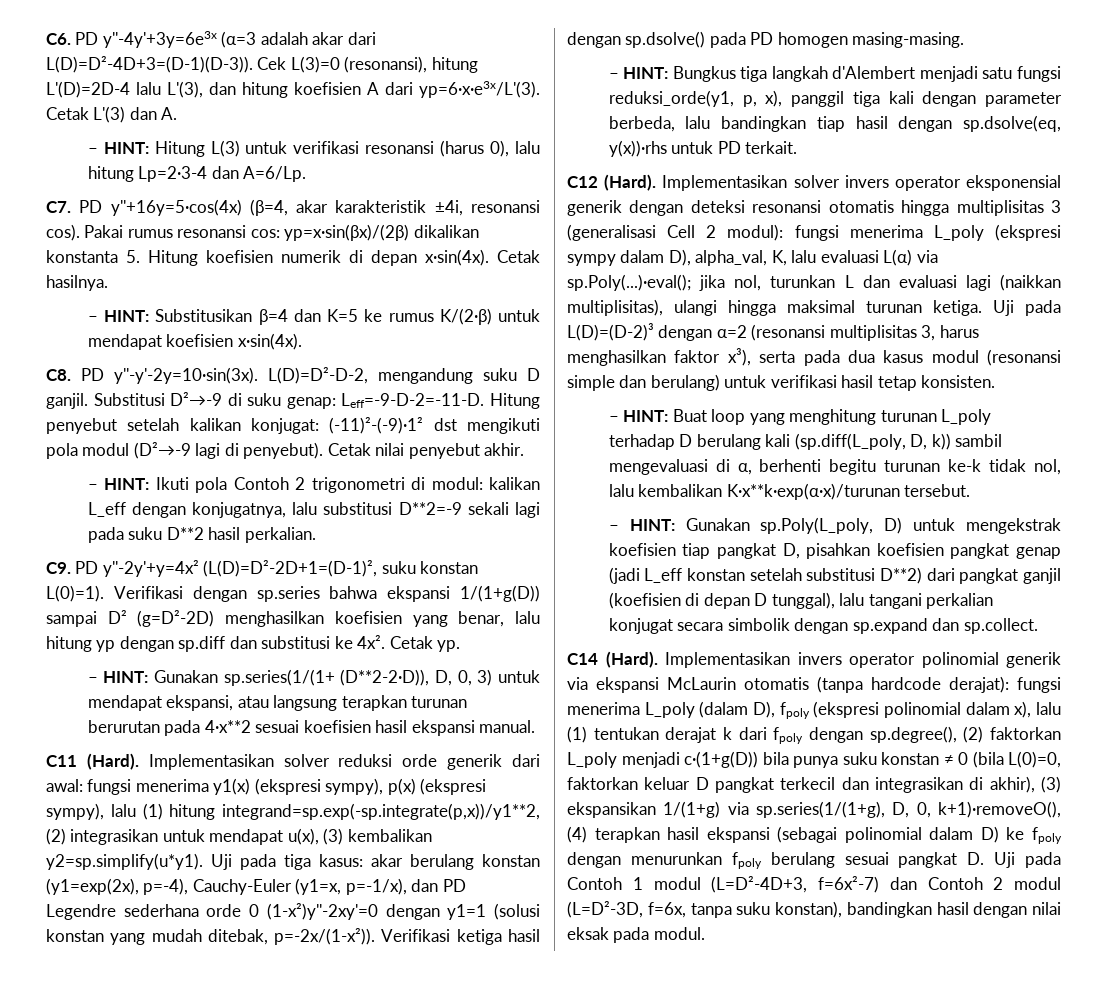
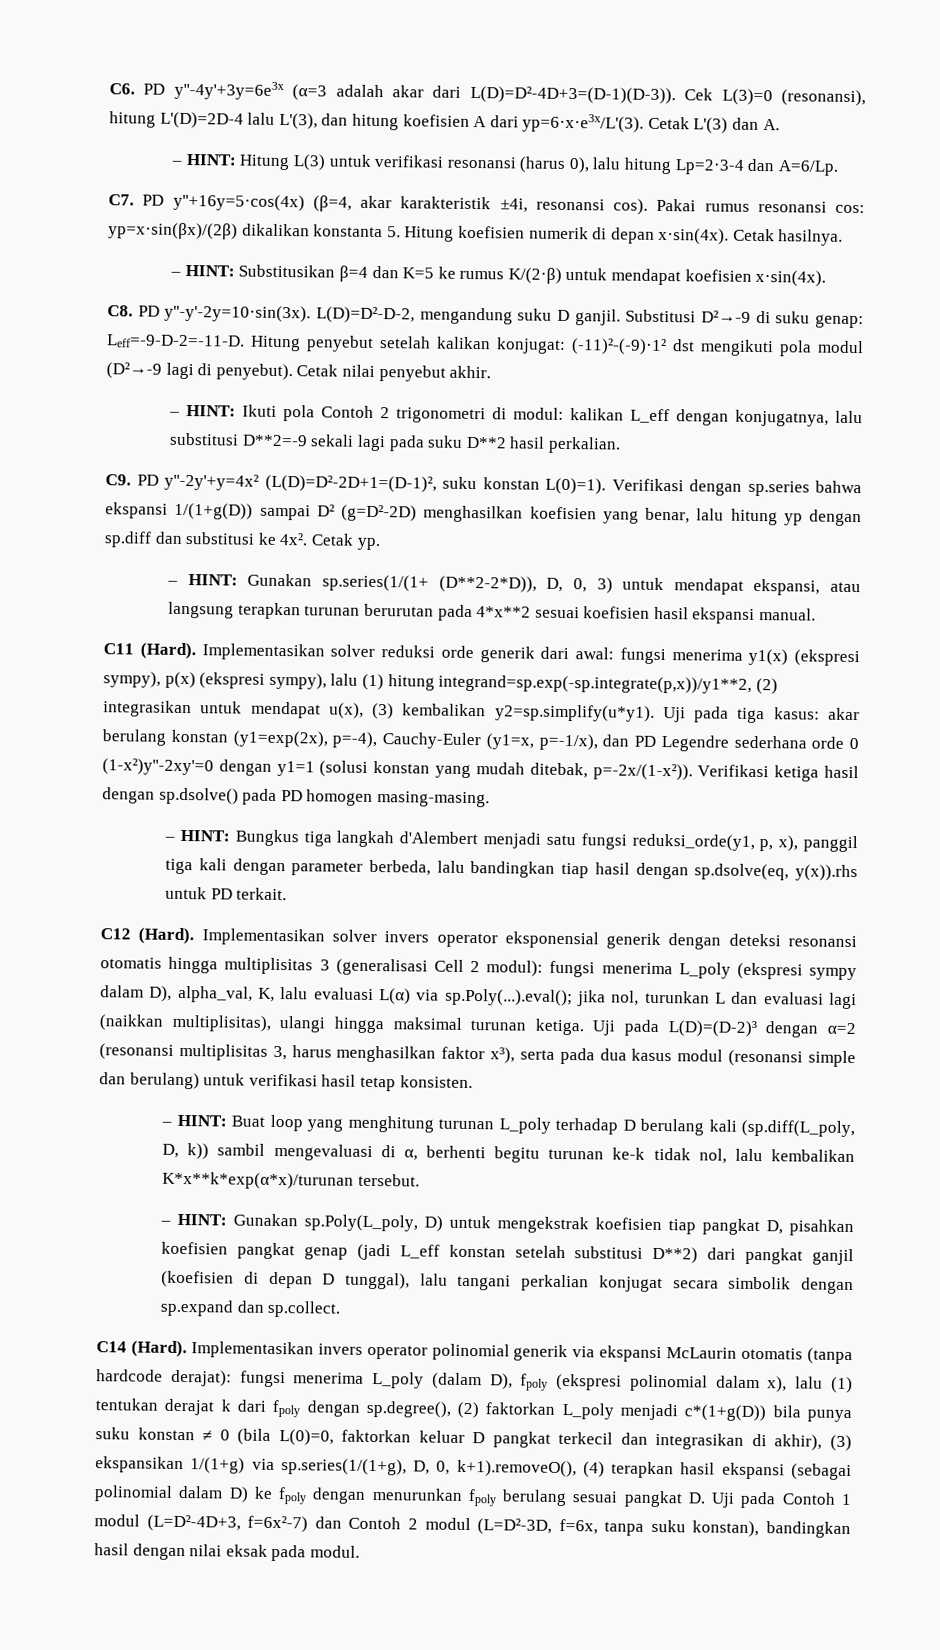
[340,669,430,686] (D**2-2·D)), -> [438,575,537,593] (D**2-2*D)),
[204,720,251,733] 4·x**2 -> [476,606,532,618] 4*x**2
[608,140,667,157] y(x))·rhs -> [795,864,859,882] y(x)).rhs
[567,274,691,291] sp.Poly(...)·eval(); -> [444,988,573,1007] sp.Poly(...).eval();
[726,483,900,500] K·x**k·exp(α·x)/turunan -> [162,1171,355,1190] K*x**k*exp(α*x)/turunan
[684,751,758,768] c·(1+g(D)) -> [684,1404,767,1422] c*(1+g(D))
[938,801,1061,818] k+1)·removeO(), -> [456,1459,577,1478] k+1).removeO(),

